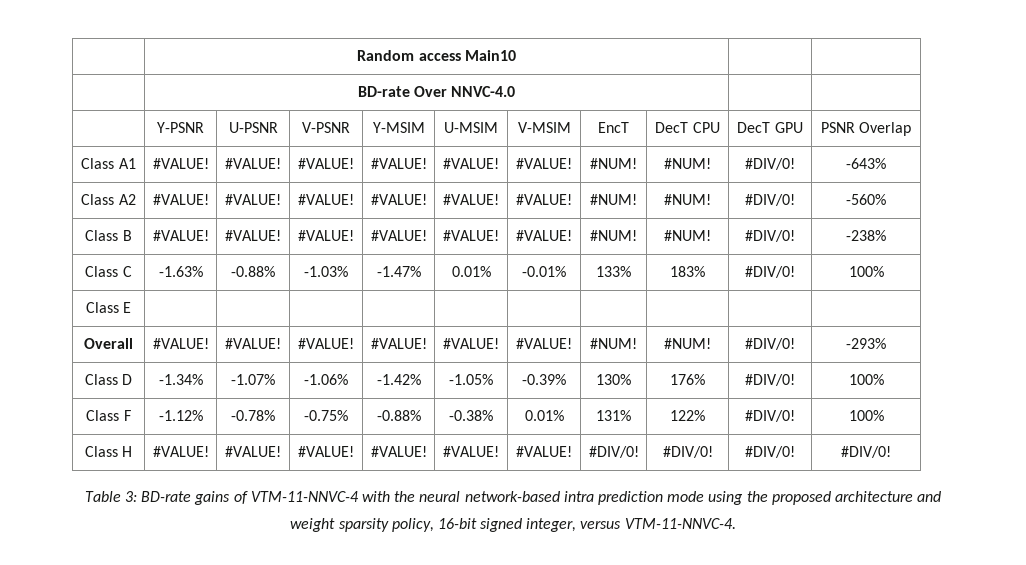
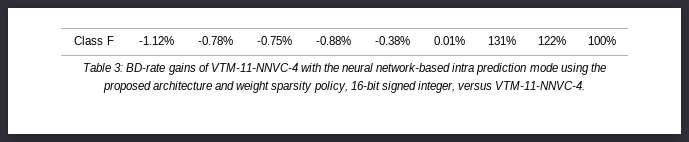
[357,50,516,61] [357,86,516,97] [157,122,204,133] [228,122,278,133] [302,122,350,133] [372,122,425,133] [444,122,498,133] [517,122,571,133] [598,122,629,133] [655,122,720,133] [737,122,803,133] [820,122,912,136] [81,158,136,169] [152,158,209,169] [225,158,281,169] [298,158,354,169] [370,158,427,169] [443,158,499,169] [516,158,572,169] [590,158,637,169] [664,158,711,169] [745,158,795,170] [846,158,886,169] [81,194,136,205] [152,194,209,205] [225,194,281,205] [298,194,354,205] [370,194,427,205] [443,194,499,205] [516,194,572,205] [590,194,637,205] [664,194,711,205] [745,194,795,206] [846,194,886,205] [85,230,132,241] [152,230,209,241] [225,230,281,241] [298,230,354,241] [370,230,427,241] [443,230,499,241] [516,230,572,241] [590,230,637,241] [664,230,711,241] [745,230,795,242] [846,230,886,241] [85,266,132,277] [158,266,203,277] [231,266,275,277] [304,266,348,277] [376,266,421,277] [451,266,491,277] [522,266,566,277] [596,266,631,277] [670,266,705,277] [745,266,795,278] [848,266,884,277] [85,302,132,313] [84,338,133,349] [152,338,209,349] [225,338,281,349] [298,338,354,349] [370,338,427,349] [443,338,499,349] [516,338,572,349] [590,338,637,349] [664,338,711,349] [745,338,795,350] [846,338,886,349] [84,374,133,385] [158,374,203,385] [231,374,275,385] [304,374,348,385] [376,374,421,385] [449,374,493,385] [522,374,566,385] [596,374,631,385] [670,374,705,385] [745,374,795,386] [848,374,884,385] | Random access Main10 | | // | BD-rate Over NNVC-4.0 | | // | Y-PSNR | U-PSNR | V-PSNR | Y-MSIM | U-MSIM | V-MSIM | EncT | DecT CPU | DecT GPU | PSNR Overlap // Class A1 | #VALUE! | #VALUE! | #VALUE! | #VALUE! | #VALUE! | #VALUE! | #NUM! | #NUM! | #DIV/0! | -643% // Class A2 | #VALUE! | #VALUE! | #VALUE! | #VALUE! | #VALUE! | #VALUE! | #NUM! | #NUM! | #DIV/0! | -560% // Class B | #VALUE! | #VALUE! | #VALUE! | #VALUE! | #VALUE! | #VALUE! | #NUM! | #NUM! | #DIV/0! | -238% // Class C | -1.63% | -0.88% | -1.03% | -1.47% | 0.01% | -0.01% | 133% | 183% | #DIV/0! | 100% // Class E | | | | | | | | | | // Overall | #VALUE! | #VALUE! | #VALUE! | #VALUE! | #VALUE! | #VALUE! | #NUM! | #NUM! | #DIV/0! | -293% // Class D | -1.34% | -1.07% | -1.06% | -1.42% | -1.05% | -0.39% | 130% | 176% | #DIV/0! | 100% // -> (74, 40) none
[745,410,795,422] [848,410,884,421] [84,446,133,457] [152,446,209,457] [225,446,281,457] [298,446,354,457] [370,446,427,457] [443,446,499,457] [516,446,572,457] [588,446,639,458] [662,446,713,458] [745,446,795,458] [841,446,891,458] | #DIV/0! | 100% // Class H | #VALUE! | #VALUE! | #VALUE! | #VALUE! | #VALUE! | #VALUE! | #DIV/0! | #DIV/0! | #DIV/0! | #DIV/0! -> [588,36,616,45] | 100%

